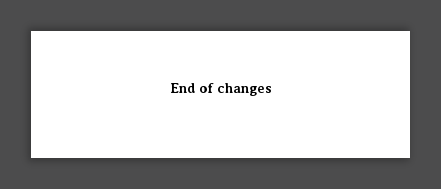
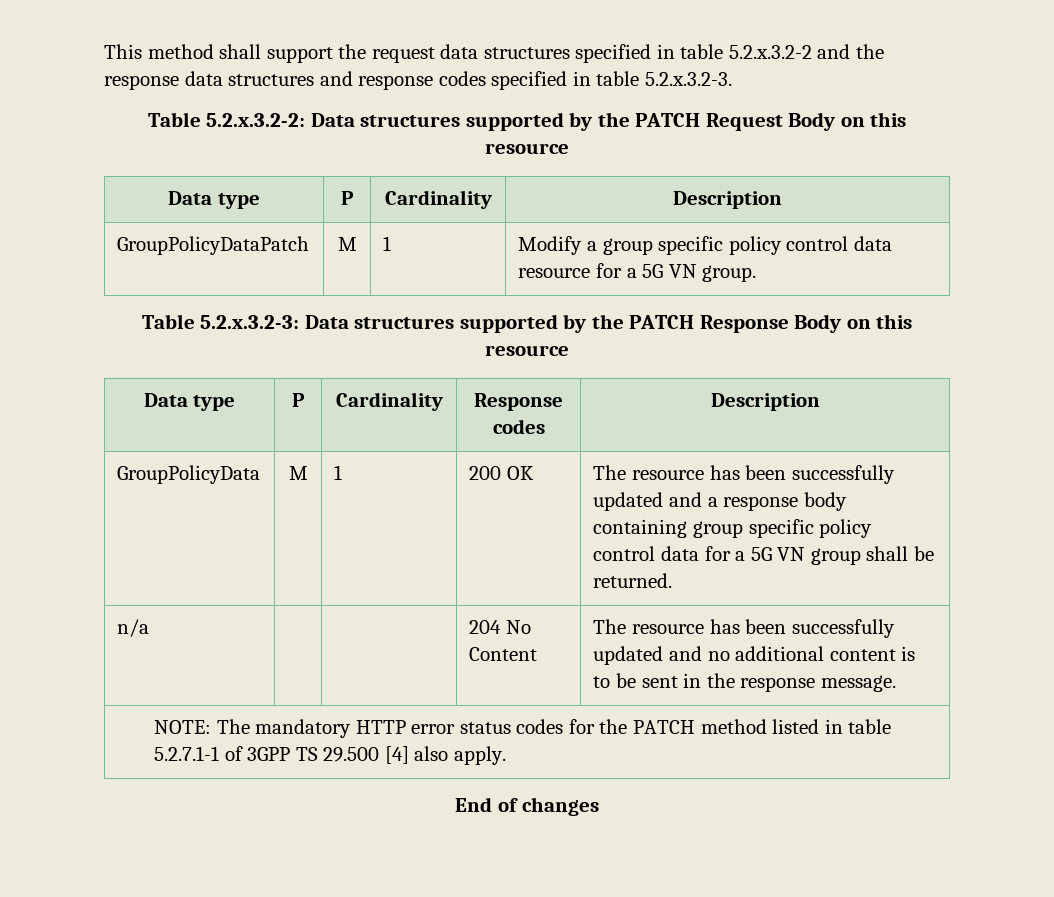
(169, 88) none -> [104,44,884,63] [104,71,732,90] [147,112,907,131] [485,143,569,154] [168,191,260,209] [341,191,354,205] [384,190,492,209] [673,191,782,209] [117,236,310,255] [337,237,357,251] [383,236,392,251] [518,236,892,255] [518,263,757,282] [141,314,913,333] [485,345,569,356] [143,393,236,411] [292,393,305,407] [335,392,443,411] [474,393,563,411] [492,419,545,434] [710,393,820,411] [117,465,261,484] [288,466,308,480] [334,465,343,480] [469,466,534,480] [593,465,895,484] [593,492,847,511] [593,519,873,538] [593,546,934,565] [593,573,673,588] [117,619,150,637] [469,620,531,634] [469,647,538,661] [593,619,895,638] [593,646,916,665] [593,673,896,692] [154,719,892,738] [154,746,506,765] This method shall support the request data structures specified in table 5.2.x.3.2-2 and the response data structures and response codes specified in table 5.2.x.3.2-3. // Table 5.2.x.3.2-2: Data structures supported by the PATCH Request Body on this resource // Data type | P | Cardinality | Description // GroupPolicyDataPatch | M | 1 | Modify a group specific policy control data resource for a 5G VN group. // Table 5.2.x.3.2-3: Data structures supported by the PATCH Response Body on this resource // Data type | P | Cardinality | Response codes | Description // GroupPolicyData | M | 1 | 200 OK | The resource has been successfully updated and a response body containing group specific policy control data for a 5G VN group shall be returned. // n/a | | | 204 No Content | The resource has been successfully updated and no additional content is to be sent in the response message. // NOTE: The mandatory HTTP error status codes for the PATCH method listed in table 5.2.7.1-1 of 3GPP TS 29.500 [4] also apply. //

